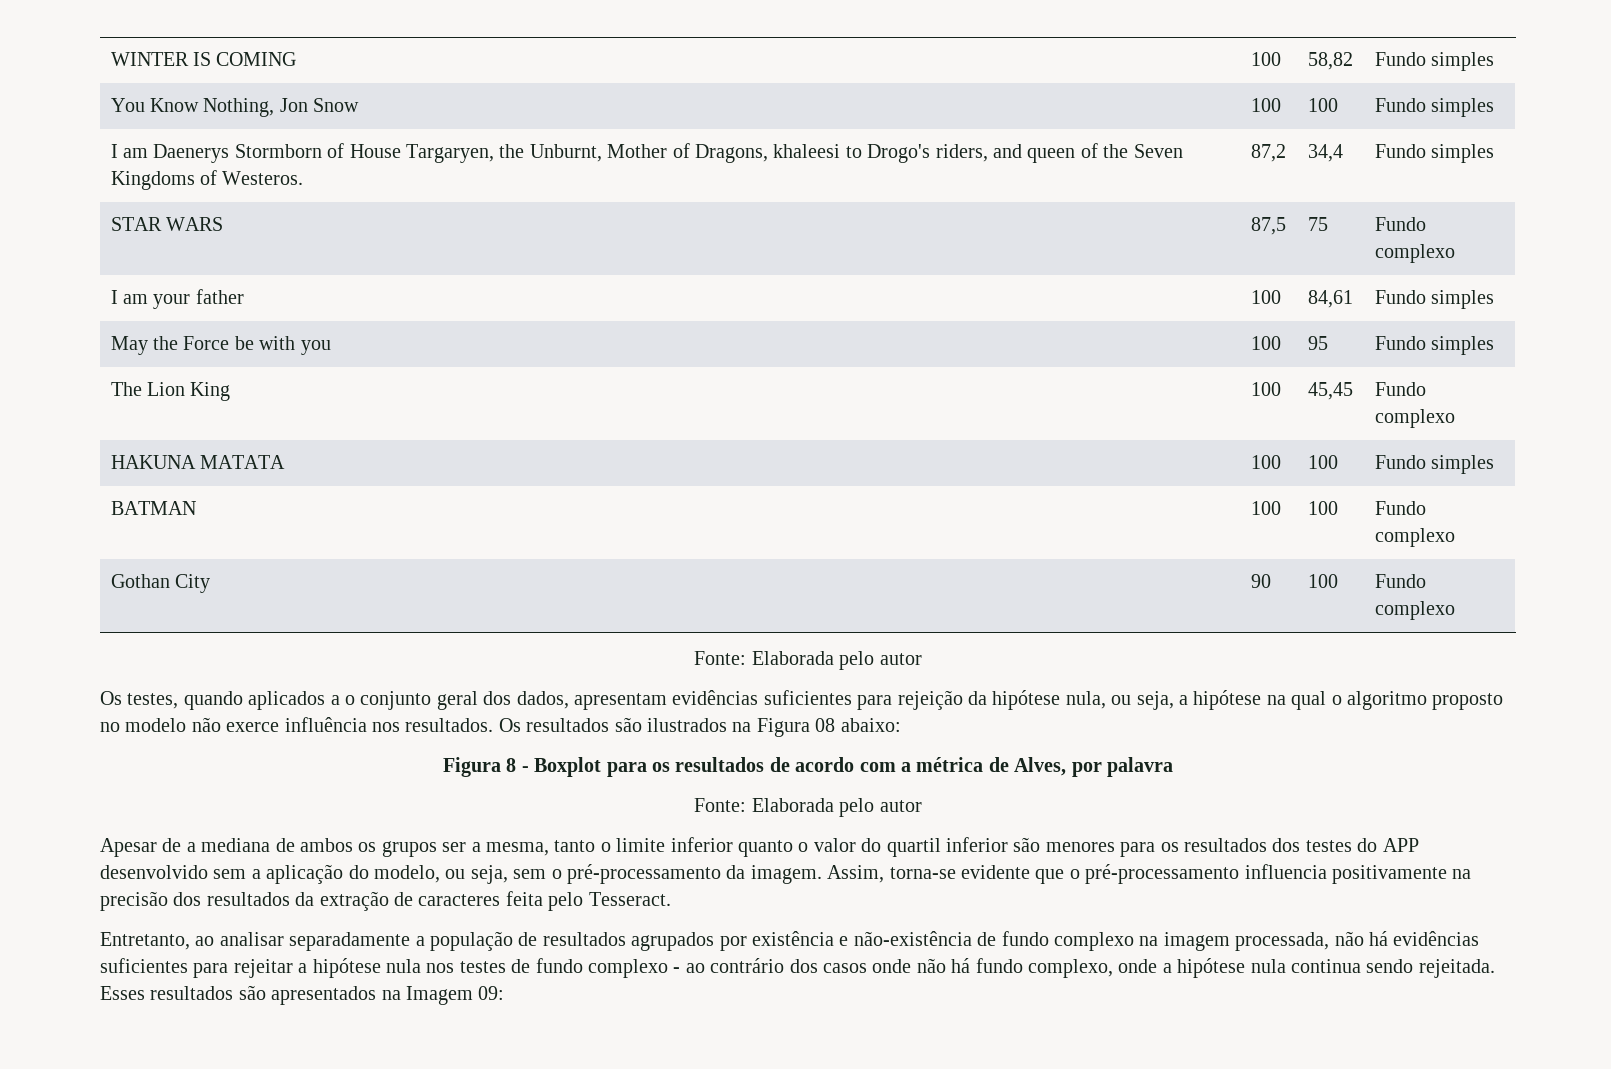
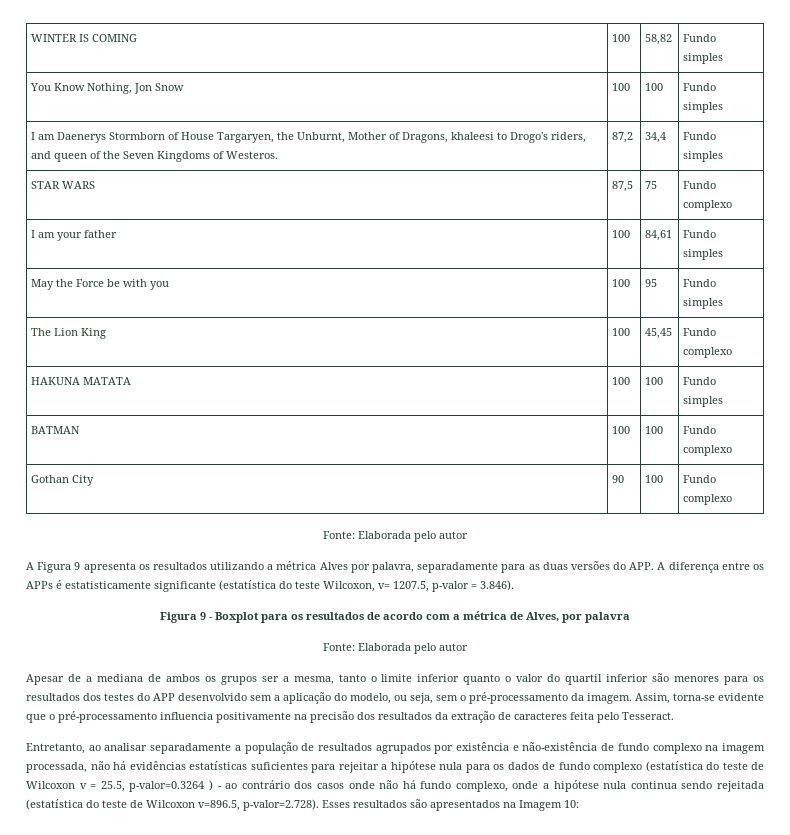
[100,690,1504,710] [100,717,901,737] [443,757,517,777] Os testes, quando aplicados a o conjunto geral dos dados, apresentam evidências suficientes para rejeição da hipótese nula, ou seja, a hipótese na qual o algoritmo proposto no modelo não exerce influência nos resultados. Os resultados são ilustrados na Figura 08 abaixo: // Figura 8 -> [26,561,764,573] [26,580,514,592] [160,612,206,623] A Figura 9 apresenta os resultados utilizando a métrica Alves por palavra, separadamente para as duas versões do APP. A diferença entre os APPs é estatisticamente significante (estatística do teste Wilcoxon, v= 1207.5, p-valor = 3.846). // Figura 9
(1480, 938) none -> [189,761,247,770] estatísticas
[426,958,668,978] nos testes de fundo complexo -> [465,761,764,773] [26,780,213,792] para os dados de fundo complexo (estatística do teste de Wilcoxon v = 25.5, p-valor=0.3264 )
[1418,959,1495,978] rejeitada. -> [717,781,764,792] [26,799,319,811] rejeitada (estatística do teste de Wilcoxon v=896.5, p-valor=2.728).
[478,986,505,1000] 09: -> [564,800,579,808] 10:

